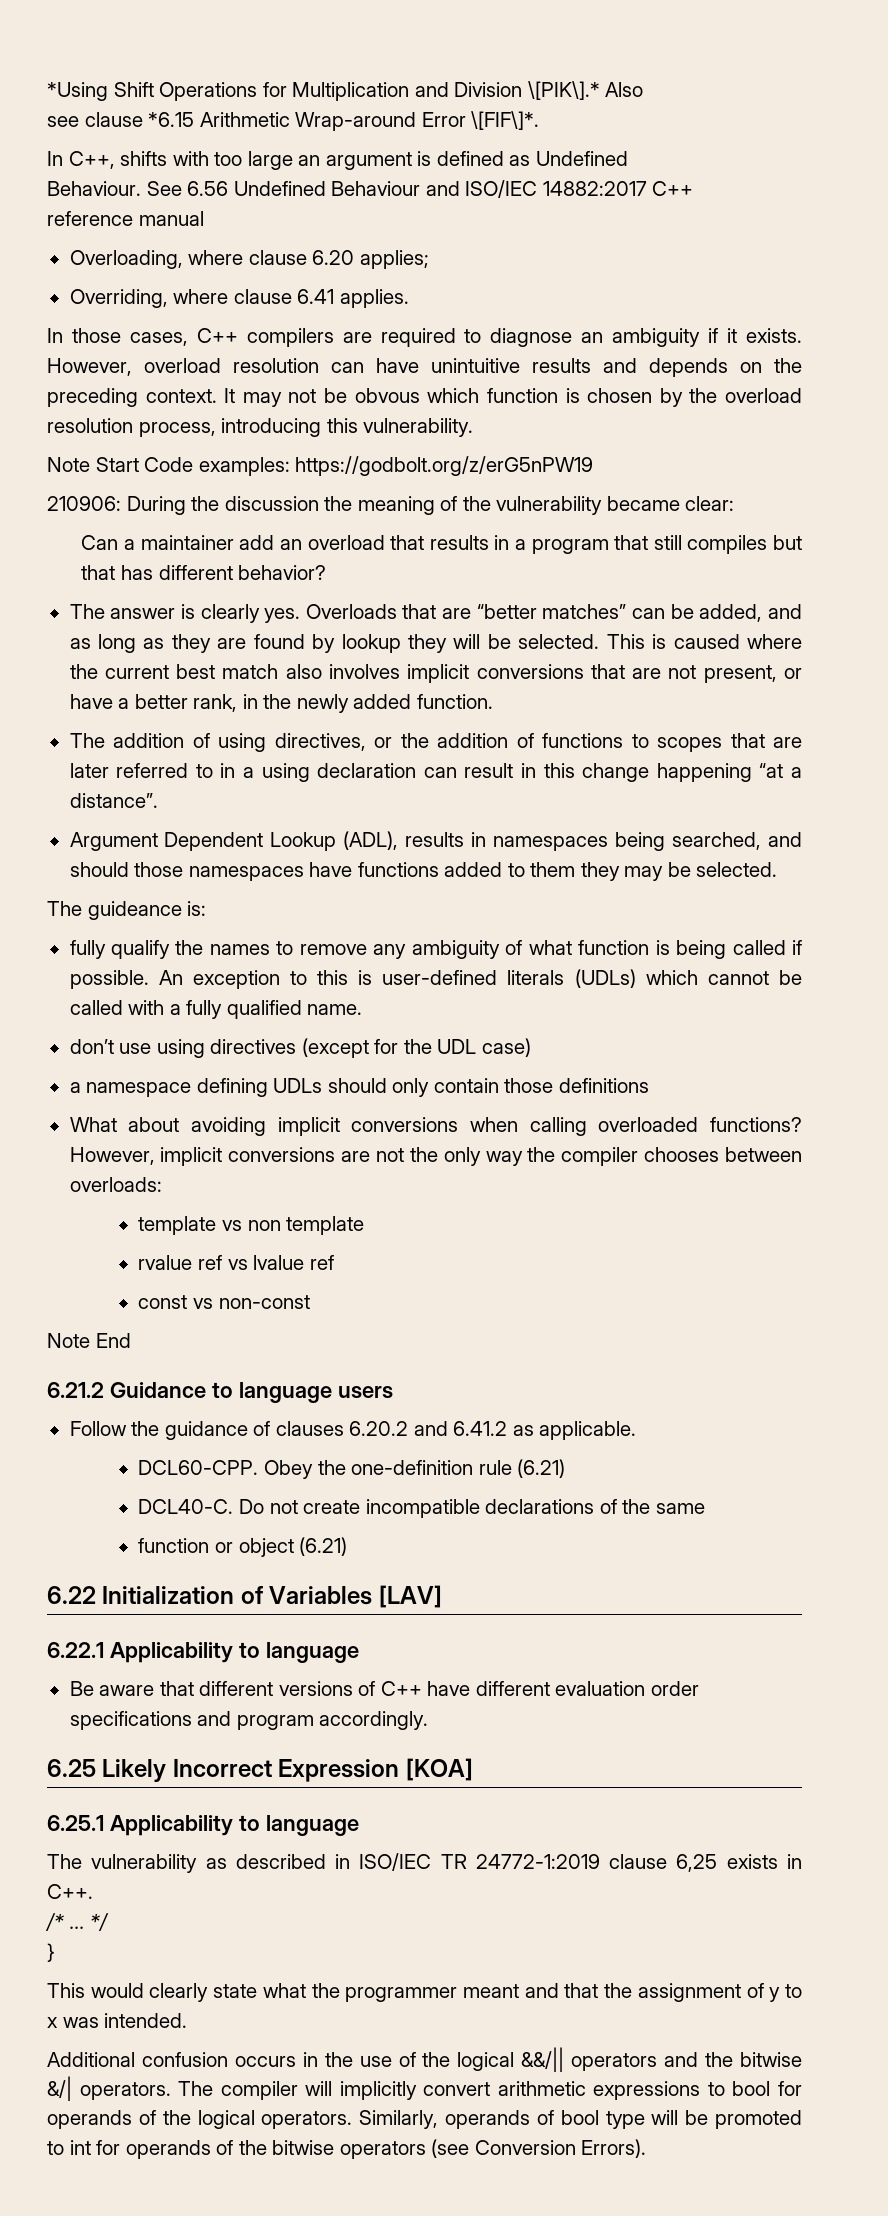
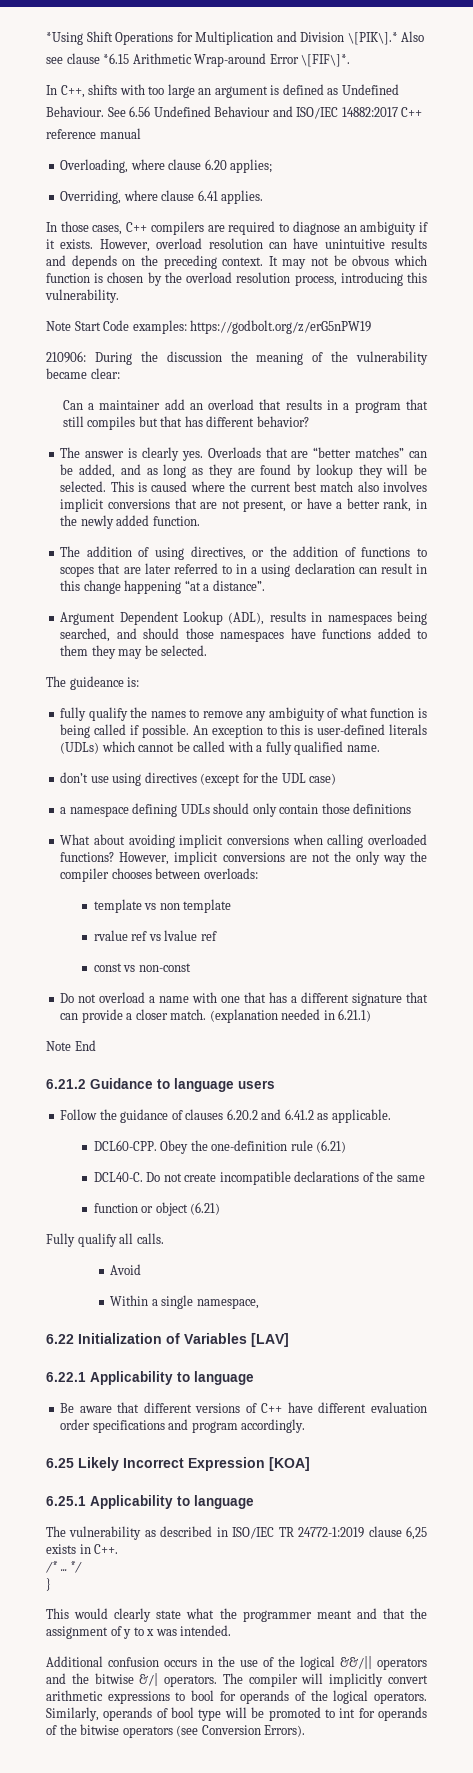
(310, 1302) none -> [60,992,428,1006] [60,1009,372,1023] // Do not overload a name with one that has a different signature that can provide a closer match. (explanation needed in 6.21.1)
(348, 1546) none -> [46,1233,164,1247] [110,1264,142,1275] [110,1295,259,1309] // Fully qualify all calls. // Avoid // Within a single namespace,

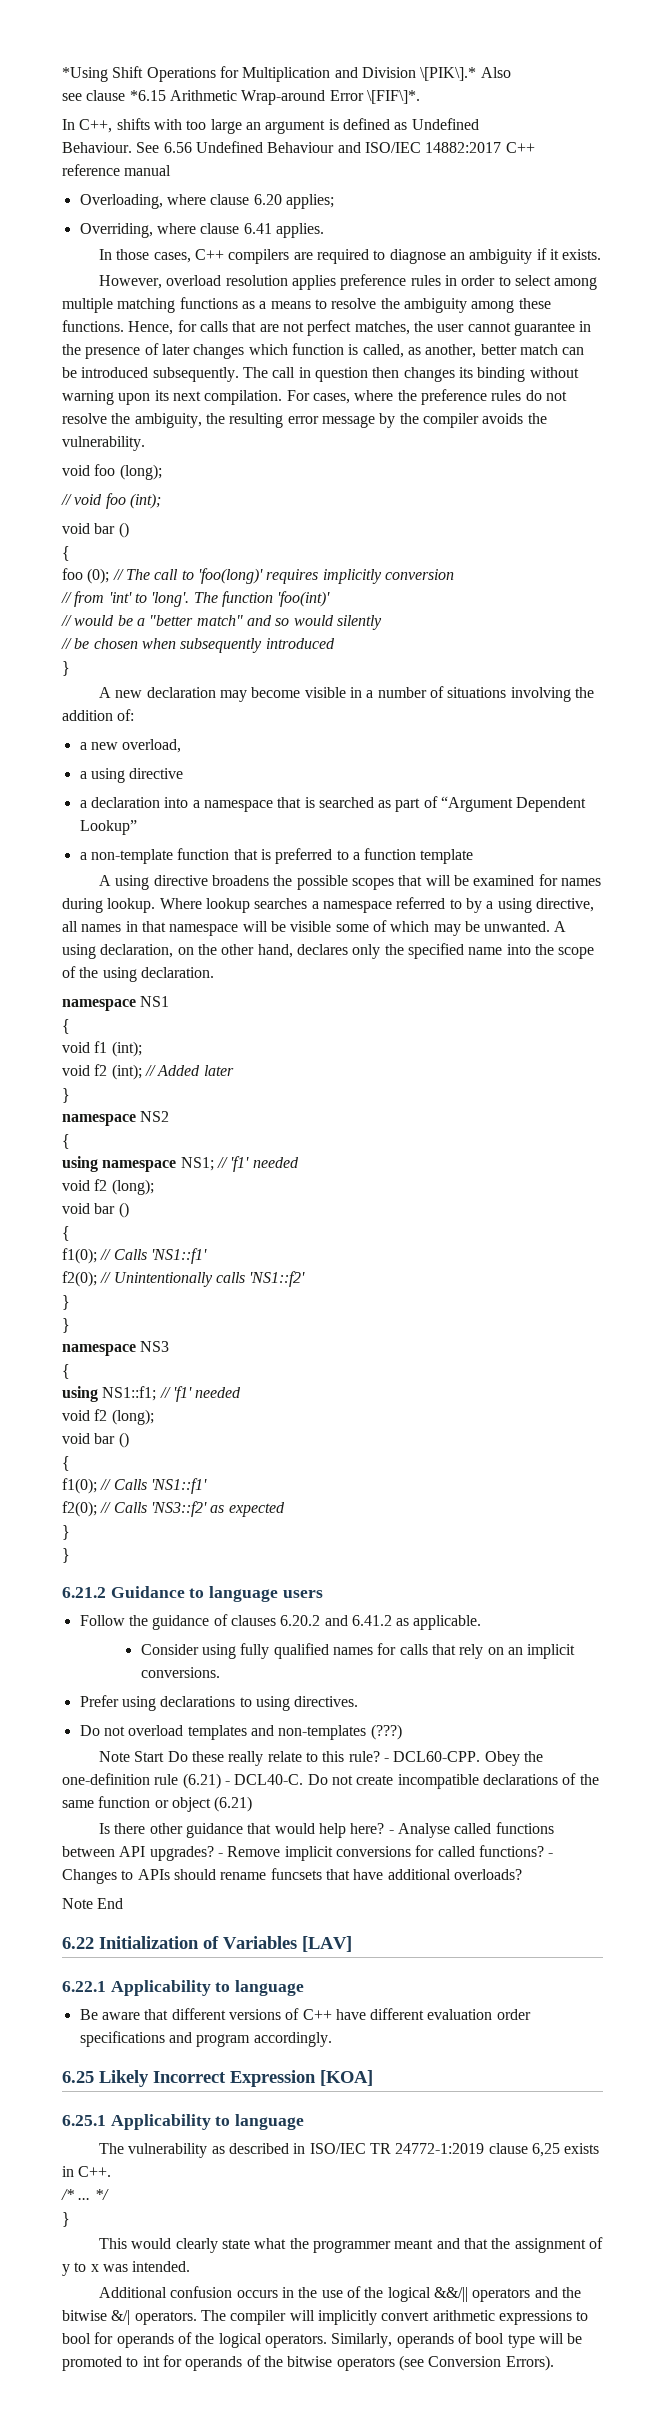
(94, 244) none -> (602, 254) //
[268,238,427,249] [46,255,427,269] [46,272,428,286] [45,289,119,303] [46,320,372,334] [46,351,428,365] [46,368,120,379] [62,399,428,413] [62,416,309,430] [60,447,427,461] [60,464,427,478] [60,481,427,492] [60,498,427,512] [60,515,200,529] [60,546,427,560] [60,563,427,577] [60,580,265,594] [60,611,427,625] [60,628,427,642] [60,645,208,659] [46,676,140,690] [60,707,427,721] [60,724,427,738] [60,741,380,755] [60,772,337,786] [60,803,412,817] [60,834,427,848] [60,851,427,865] [60,868,258,882] [93,899,232,913] [93,930,217,941] [93,963,191,972] [60,992,428,1006] [60,1009,372,1023] [46,1040,96,1051] can have unintuitive results and depends on the preceding context. It may not be obvous which function is chosen by the overload resolution process, introducing this vulnerability. // Note Start Code examples: https://godbolt.org/z/erG5nPW19 // 210906: During the discussion the meaning of the vulnerability became clear: // Can a maintainer add an overload that results in a program that still compiles but that has different behavior? // The answer is clearly yes. Overloads that are “better matches” can be added, and as long as they are found by lookup they will be selected. This is caused where the current best match also involves implicit conversions that are not present, or have a better rank, in the newly added function. // The addition of using directives, or the addition of functions to scopes that are later referred to in a using declaration can result in this change happening “at a distance”. // Argument Dependent Lookup (ADL), results in namespaces being searched, and should those namespaces have functions added to them they may be selected. // The guideance is: // fully qualify the names to remove any ambiguity of what function is being called if possible. An exception to this is user-defined literals (UDLs) which cannot be called with a fully qualified name. // don’t use using directives (except for the UDL case) // a namespace defining UDLs should only contain those definitions // What about avoiding implicit conversions when calling overloaded functions? However, implicit conversions are not the only way the compiler chooses between overloads: // template vs non template // rvalue ref vs lvalue ref // const vs non-const // Do not overload a name with one that has a different signature that can provide a closer match. (explanation needed in 6.21.1) // Note End -> [291,274,598,290] [62,297,551,313] [62,320,592,336] [62,343,585,359] [62,367,579,382] [62,389,567,405] [62,413,547,428] [62,436,145,451] [62,464,162,480] [61,493,161,509] [62,522,129,538] [62,546,70,561] [62,568,454,584] [61,591,331,607] [61,615,382,630] [61,638,335,653] [62,661,70,676] [99,686,594,702] [62,709,135,721] [79,739,182,753] [79,768,184,783] [79,796,587,812] [79,820,137,835] [79,848,474,864] [99,874,601,890] [62,897,594,913] [62,920,567,936] [62,943,595,959] [62,966,214,982] [62,996,170,1011] [62,1019,70,1034] [62,1041,142,1057] [62,1064,234,1080] [62,1088,70,1103] [62,1111,170,1126] [62,1134,70,1149] [62,1156,299,1172] [62,1179,154,1195] [62,1202,129,1218] [62,1226,70,1241] [62,1248,207,1264] [62,1271,306,1287] [62,1295,70,1310] [62,1318,70,1333] [62,1341,170,1356] [62,1364,70,1379] [62,1386,242,1402] [62,1409,154,1425] [62,1432,129,1448] [62,1456,70,1471] [62,1478,207,1494] [62,1501,285,1517] [62,1525,70,1540] [62,1548,70,1563] applies preference rules in order to select among multiple matching functions as a means to resolve the ambiguity among these functions. Hence, for calls that are not perfect matches, the user cannot guarantee in the presence of later changes which function is called, as another, better match can be introduced subsequently. The call in question then changes its binding without warning upon its next compilation. For cases, where the preference rules do not resolve the ambiguity, the resulting error message by the compiler avoids the vulnerability. // void foo (long); // // void foo (int); // void bar () // { // foo (0); // The call to 'foo(long)' requires implicitly conversion // // from 'int' to 'long'. The function 'foo(int)' // // would be a "better match" and so would silently // // be chosen when subsequently introduced // } // A new declaration may become visible in a number of situations involving the addition of: // a new overload, // a using directive // a declaration into a namespace that is searched as part of “Argument Dependent Lookup” // a non-template function that is preferred to a function template // A using directive broadens the possible scopes that will be examined for names during lookup. Where lookup searches a namespace referred to by a using directive, all names in that namespace will be visible some of which may be unwanted. A using declaration, on the other hand, declares only the specified name into the scope of the using declaration. // namespace NS1 // { // void f1 (int); // void f2 (int); // Added later // } // namespace NS2 // { // using namespace NS1; // 'f1' needed // void f2 (long); // void bar () // { // f1(0); // Calls 'NS1::f1' // f2(0); // Unintentionally calls 'NS1::f2' // } // } // namespace NS3 // { // using NS1::f1; // 'f1' needed // void f2 (long); // void bar () // { // f1(0); // Calls 'NS1::f1' // f2(0); // Calls 'NS3::f2' as expected // } // }
(391, 1116) none -> [140,1643,576,1659] [140,1667,220,1678] [79,1695,359,1711] [79,1724,402,1740] [99,1751,389,1766] Consider using fully qualified names for calls that rely on an implicit conversions. // Prefer using declarations to using directives. // Do not overload templates and non-templates (???) // Note Start Do these really relate to this rule? -
(347, 1146) // -> [224,1781,230,1785] -
(425, 1178) // -> (94, 1804) none
[46,1233,164,1247] [110,1264,142,1275] [110,1295,259,1309] Fully qualify all calls. // Avoid // Within a single namespace, -> [99,1822,554,1838] [62,1845,554,1861] [62,1868,522,1884] [62,1898,124,1909] Is there other guidance that would help here? - Analyse called functions between API upgrades? - Remove implicit conversions for called functions? - Changes to APIs should rename funcsets that have additional overloads? // Note End

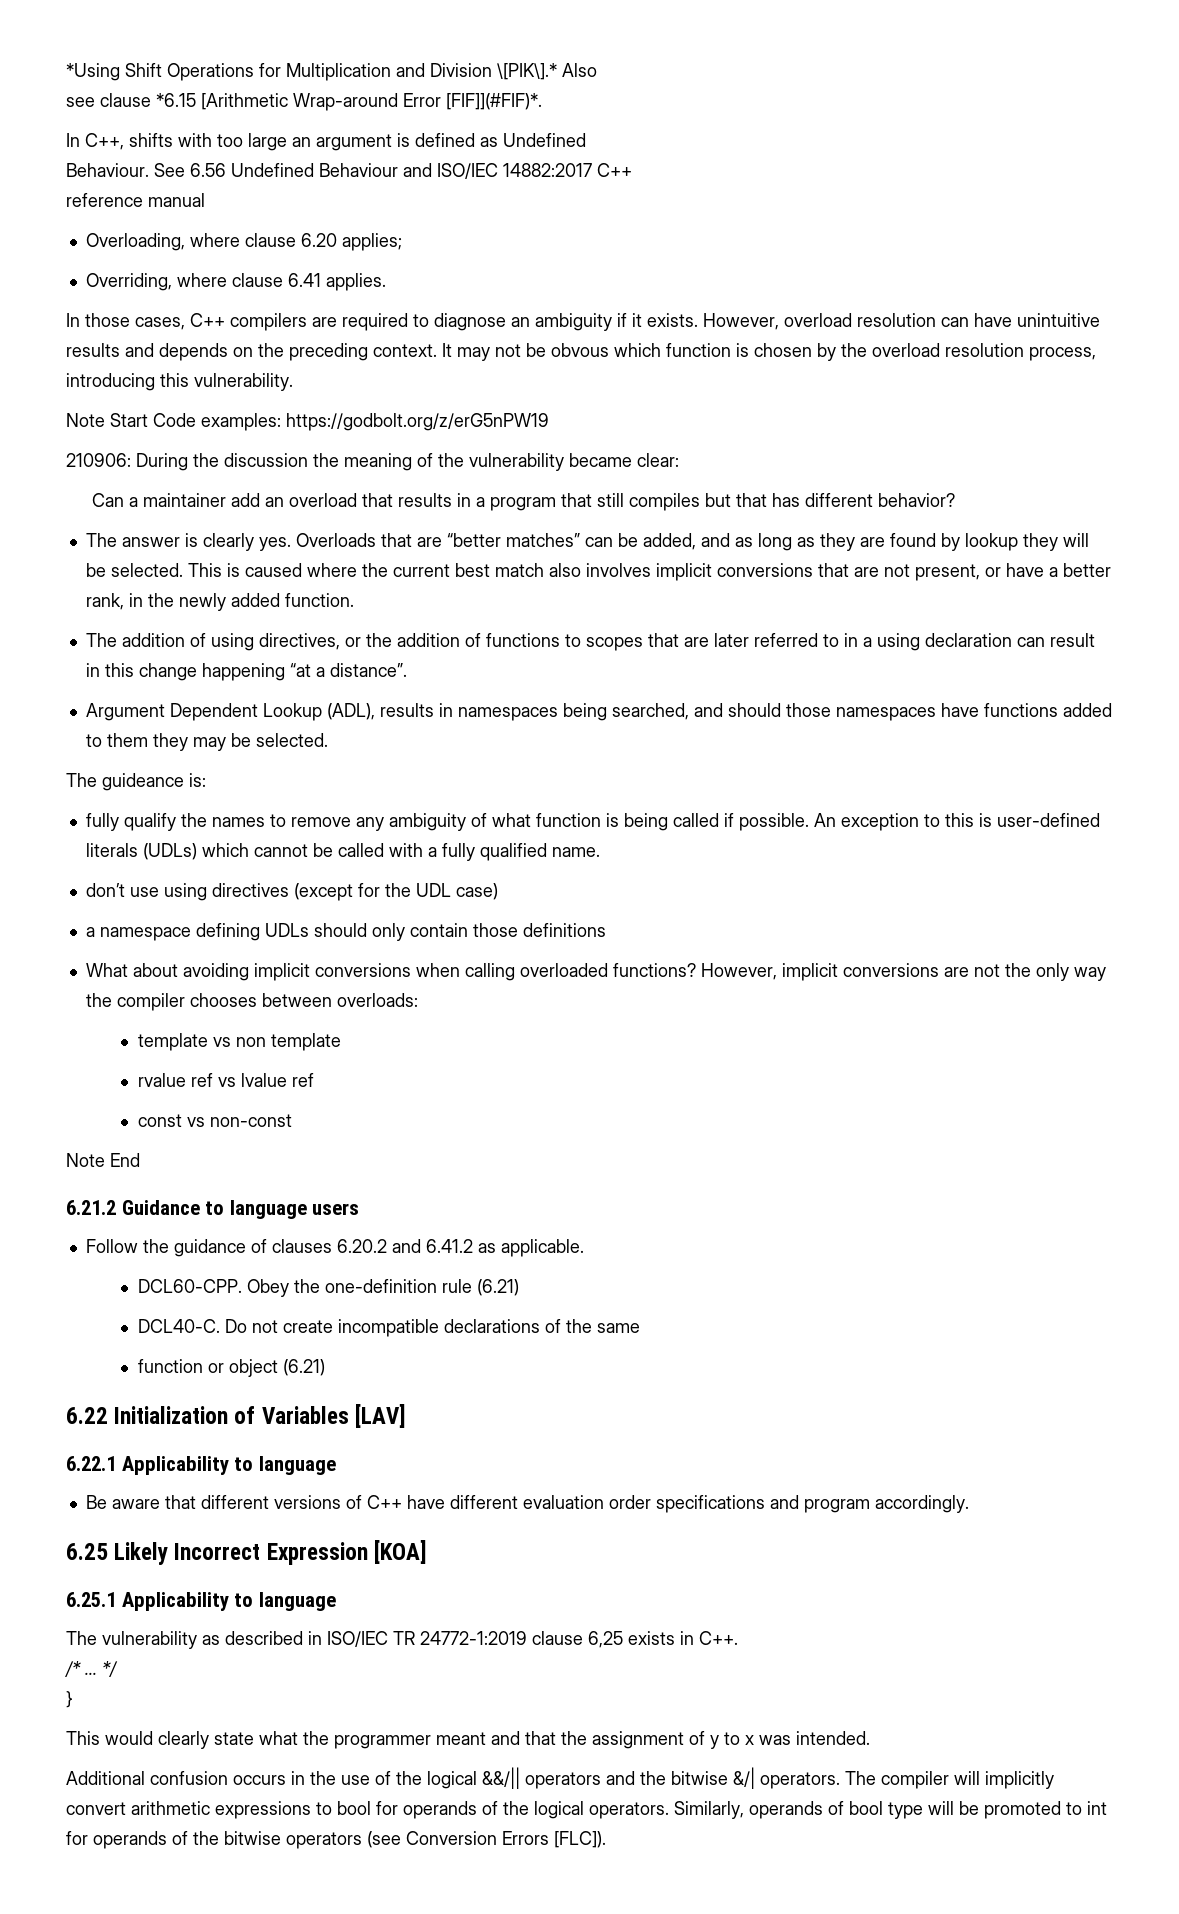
[169,90,237,101] Arithmetic -> [201,93,288,110] [Arithmetic
[366,90,420,104] \[FIF\]*. -> [446,93,542,110] [FIF]](#FIF)*.
(602, 254) // -> (698, 320) none
[291,274,598,290] [62,297,551,313] [62,320,592,336] [62,343,585,359] [62,367,579,382] [62,389,567,405] [62,413,547,428] [62,436,145,451] [62,464,162,480] [61,493,161,509] [62,522,129,538] [62,546,70,561] [62,568,454,584] [61,591,331,607] [61,615,382,630] [61,638,335,653] [62,661,70,676] [99,686,594,702] [62,709,135,721] [79,739,182,753] [79,768,184,783] [79,796,587,812] [79,820,137,835] [79,848,474,864] [99,874,601,890] [62,897,594,913] [62,920,567,936] [62,943,595,959] [62,966,214,982] [62,996,170,1011] [62,1019,70,1034] [62,1041,142,1057] [62,1064,234,1080] [62,1088,70,1103] [62,1111,170,1126] [62,1134,70,1149] [62,1156,299,1172] [62,1179,154,1195] [62,1202,129,1218] [62,1226,70,1241] [62,1248,207,1264] [62,1271,306,1287] [62,1295,70,1310] [62,1318,70,1333] [62,1341,170,1356] [62,1364,70,1379] [62,1386,242,1402] [62,1409,154,1425] [62,1432,129,1448] [62,1456,70,1471] [62,1478,207,1494] [62,1501,285,1517] [62,1525,70,1540] [62,1548,70,1563] applies preference rules in order to select among multiple matching functions as a means to resolve the ambiguity among these functions. Hence, for calls that are not perfect matches, the user cannot guarantee in the presence of later changes which function is called, as another, better match can be introduced subsequently. The call in question then changes its binding without warning upon its next compilation. For cases, where the preference rules do not resolve the ambiguity, the resulting error message by the compiler avoids the vulnerability. // void foo (long); // // void foo (int); // void bar () // { // foo (0); // The call to 'foo(long)' requires implicitly conversion // // from 'int' to 'long'. The function 'foo(int)' // // would be a "better match" and so would silently // // be chosen when subsequently introduced // } // A new declaration may become visible in a number of situations involving the addition of: // a new overload, // a using directive // a declaration into a namespace that is searched as part of “Argument Dependent Lookup” // a non-template function that is preferred to a function template // A using directive broadens the possible scopes that will be examined for names during lookup. Where lookup searches a namespace referred to by a using directive, all names in that namespace will be visible some of which may be unwanted. A using declaration, on the other hand, declares only the specified name into the scope of the using declaration. // namespace NS1 // { // void f1 (int); // void f2 (int); // Added later // } // namespace NS2 // { // using namespace NS1; // 'f1' needed // void f2 (long); // void bar () // { // f1(0); // Calls 'NS1::f1' // f2(0); // Unintentionally calls 'NS1::f2' // } // } // namespace NS3 // { // using NS1::f1; // 'f1' needed // void f2 (long); // void bar () // { // f1(0); // Calls 'NS1::f1' // f2(0); // Calls 'NS3::f2' as expected // } // } -> [941,313,1100,327] [66,343,1096,361] [66,373,293,391] [66,413,549,431] [66,453,679,471] [91,493,955,511] [85,533,1089,551] [85,563,1111,581] [85,593,354,611] [85,633,1095,651] [85,663,407,681] [85,703,1112,721] [85,733,328,751] [66,773,206,791] [85,813,1100,831] [85,843,600,861] [85,883,498,901] [85,923,606,941] [85,963,1106,981] [85,993,418,1011] [137,1033,341,1051] [137,1073,314,1087] [137,1114,292,1127] [66,1153,140,1167] can have unintuitive results and depends on the preceding context. It may not be obvous which function is chosen by the overload resolution process, introducing this vulnerability. // Note Start Code examples: https://godbolt.org/z/erG5nPW19 // 210906: During the discussion the meaning of the vulnerability became clear: // Can a maintainer add an overload that results in a program that still compiles but that has different behavior? // The answer is clearly yes. Overloads that are “better matches” can be added, and as long as they are found by lookup they will be selected. This is caused where the current best match also involves implicit conversions that are not present, or have a better rank, in the newly added function. // The addition of using directives, or the addition of functions to scopes that are later referred to in a using declaration can result in this change happening “at a distance”. // Argument Dependent Lookup (ADL), results in namespaces being searched, and should those namespaces have functions added to them they may be selected. // The guideance is: // fully qualify the names to remove any ambiguity of what function is being called if possible. An exception to this is user-defined literals (UDLs) which cannot be called with a fully qualified name. // don’t use using directives (except for the UDL case) // a namespace defining UDLs should only contain those definitions // What about avoiding implicit conversions when calling overloaded functions? However, implicit conversions are not the only way the compiler chooses between overloads: // template vs non template // rvalue ref vs lvalue ref // const vs non-const // Note End
[140,1643,576,1659] [140,1667,220,1678] [79,1695,359,1711] [79,1724,402,1740] [99,1751,389,1766] Consider using fully qualified names for calls that rely on an implicit conversions. // Prefer using declarations to using directives. // Do not overload templates and non-templates (???) // Note Start Do these really relate to this rule? - -> (584, 1248) none
[224,1781,230,1785] - -> (519, 1287) //
(94, 1804) none -> (640, 1328) //
[99,1822,554,1838] [62,1845,554,1861] [62,1868,522,1884] [62,1898,124,1909] // Is there other guidance that would help here? - Analyse called functions between API upgrades? - Remove implicit conversions for called functions? - Changes to APIs should rename funcsets that have additional overloads? // Note End -> (325, 1367) none
[505,2355,554,2371] Errors). -> [502,1831,606,1848] Errors [FLC]).

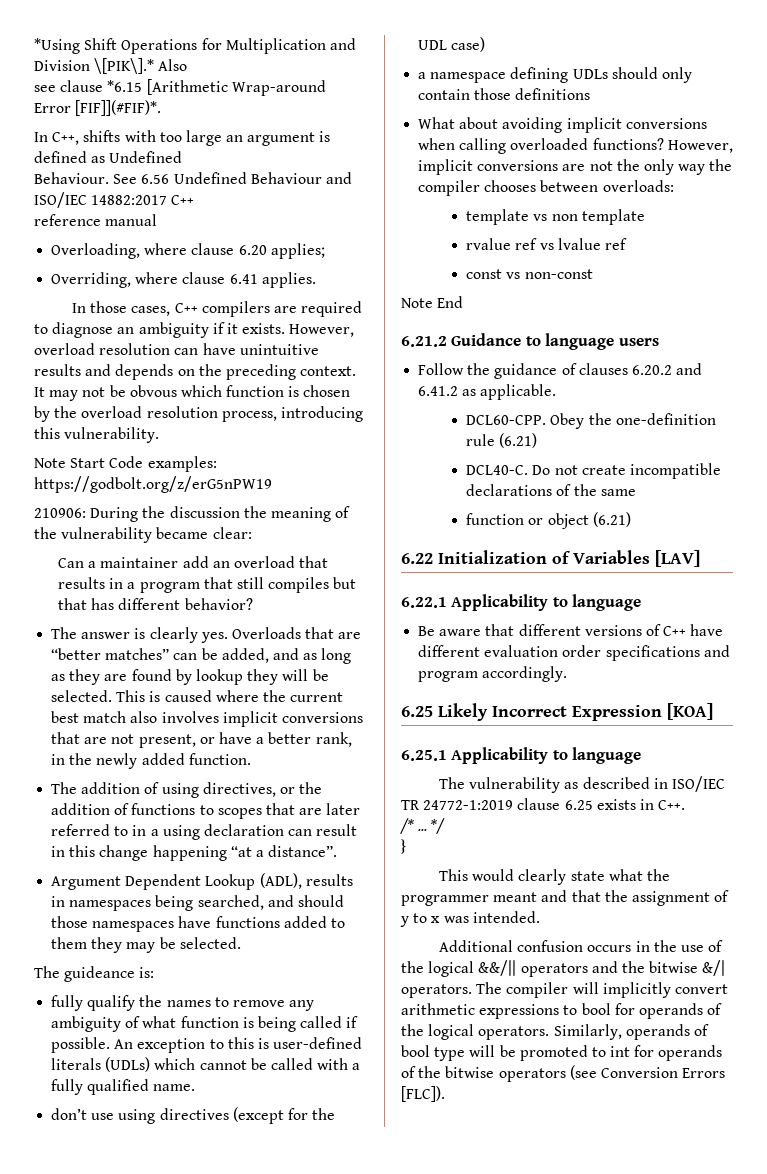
[588,1631,623,1648] 6,25 -> [564,800,593,810] 6.25

